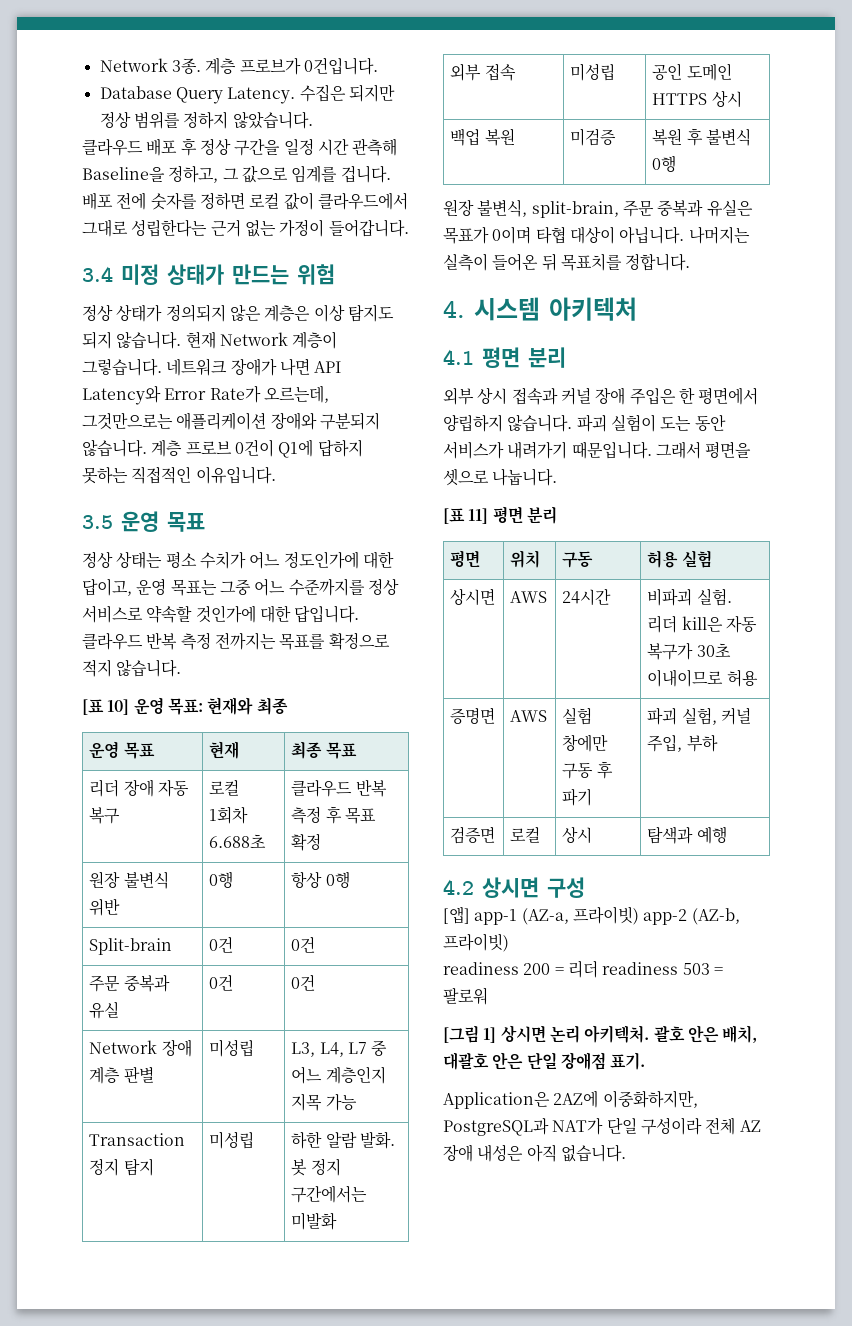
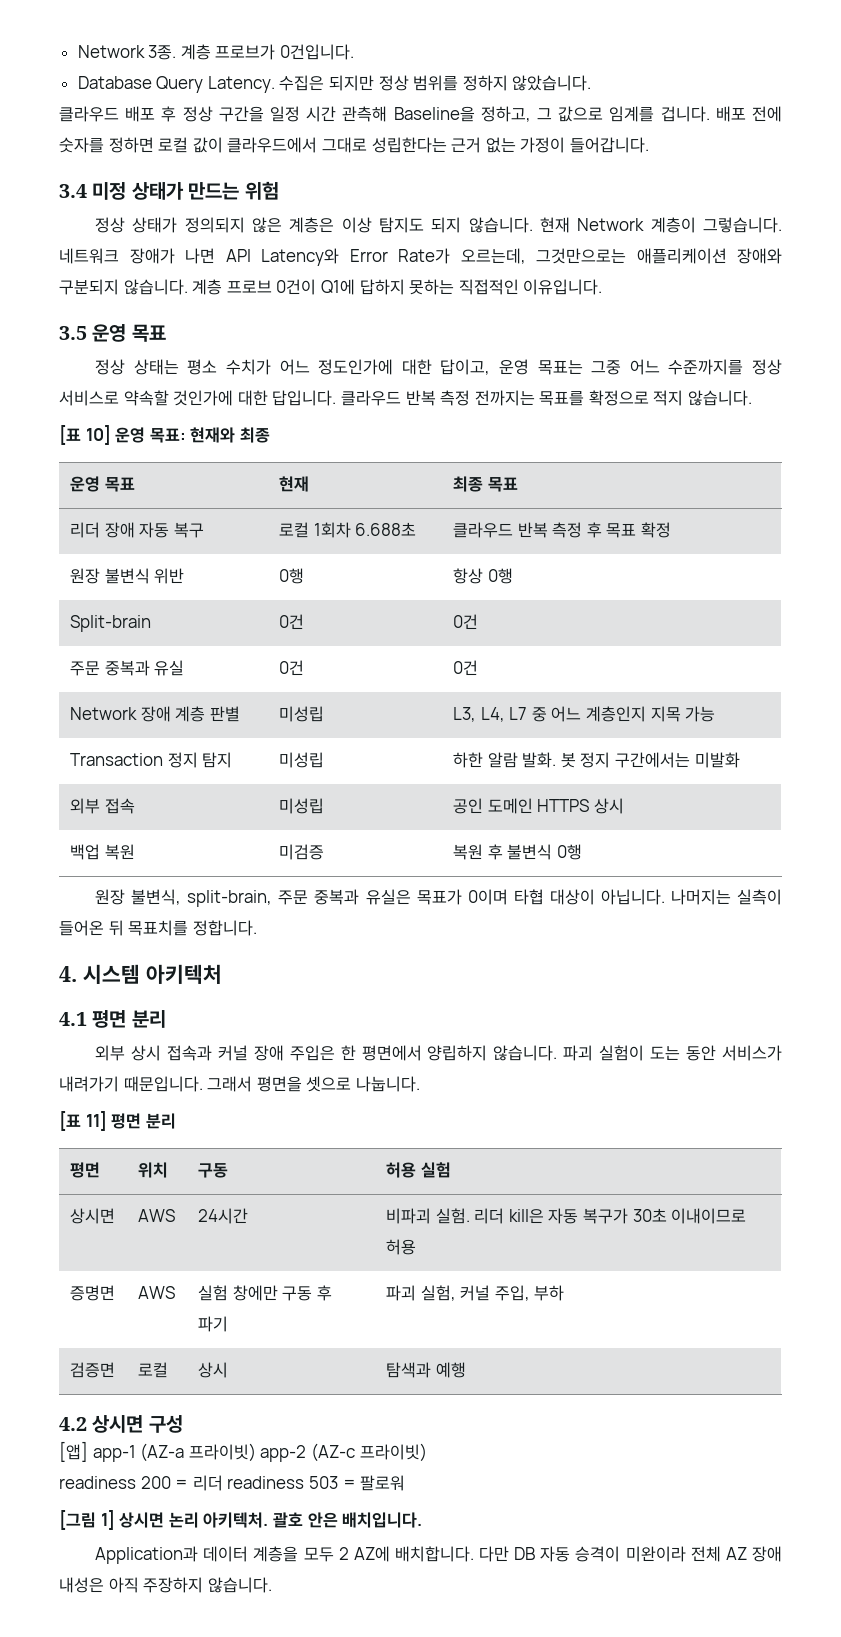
[521,908,569,925] (AZ-a, -> [140,1443,185,1462] (AZ-a
[691,908,740,925] (AZ-b, -> [310,1443,355,1462] (AZ-c
[722,1025,758,1043] [443,1052,646,1070] [443,1090,698,1109] [443,1117,702,1136] 배치, 대괄호 안은 단일 장애점 표기. // Application은 2AZ에 이중화하지만, PostgreSQL과 NAT가 단일 구성이라 -> [342,1512,423,1528] [95,1546,686,1564] 배치입니다. // Application과 데이터 계층을 모두 2 AZ에 배치합니다. 다만 DB 자동 승격이 미완이라
[560,1144,626,1162] 없습니다. -> [143,1577,272,1593] 주장하지 않습니다.

